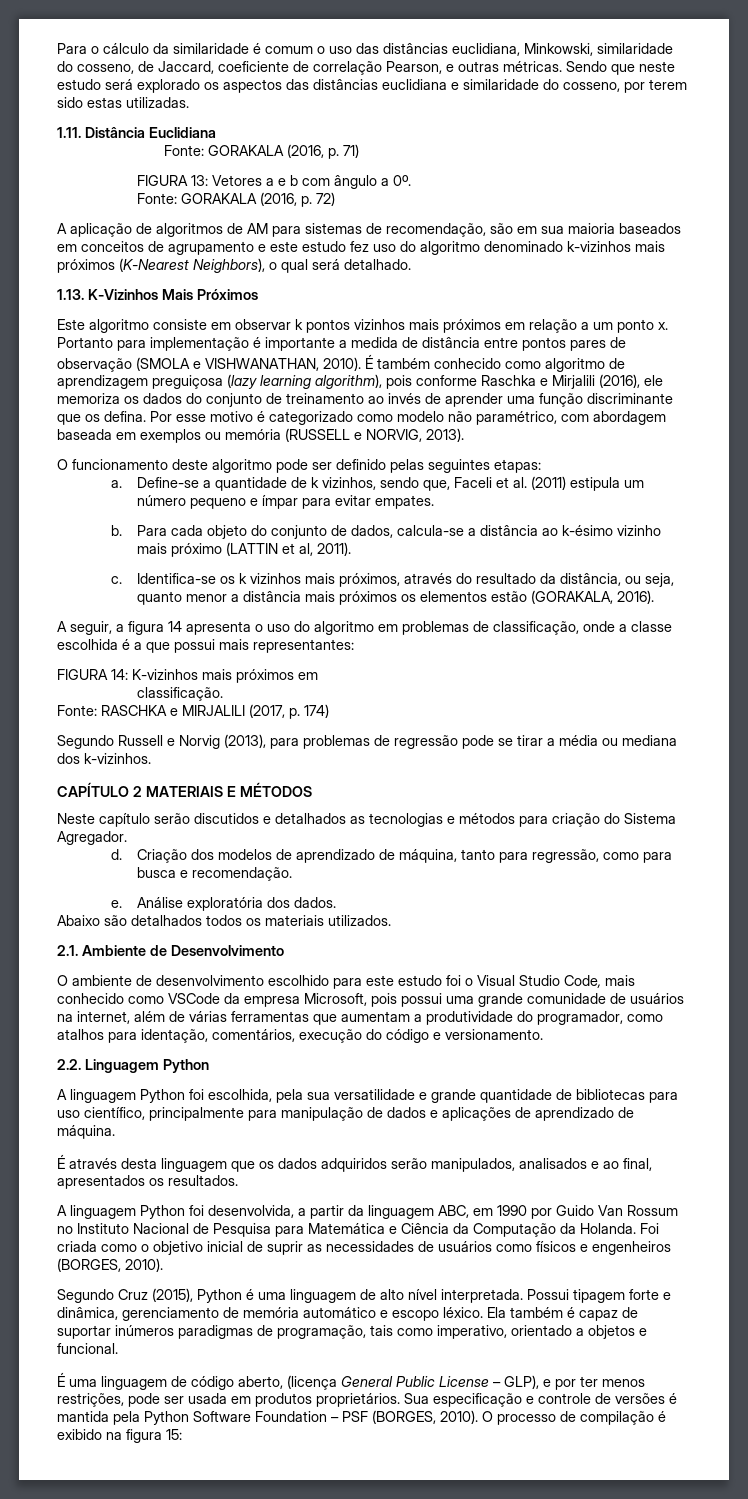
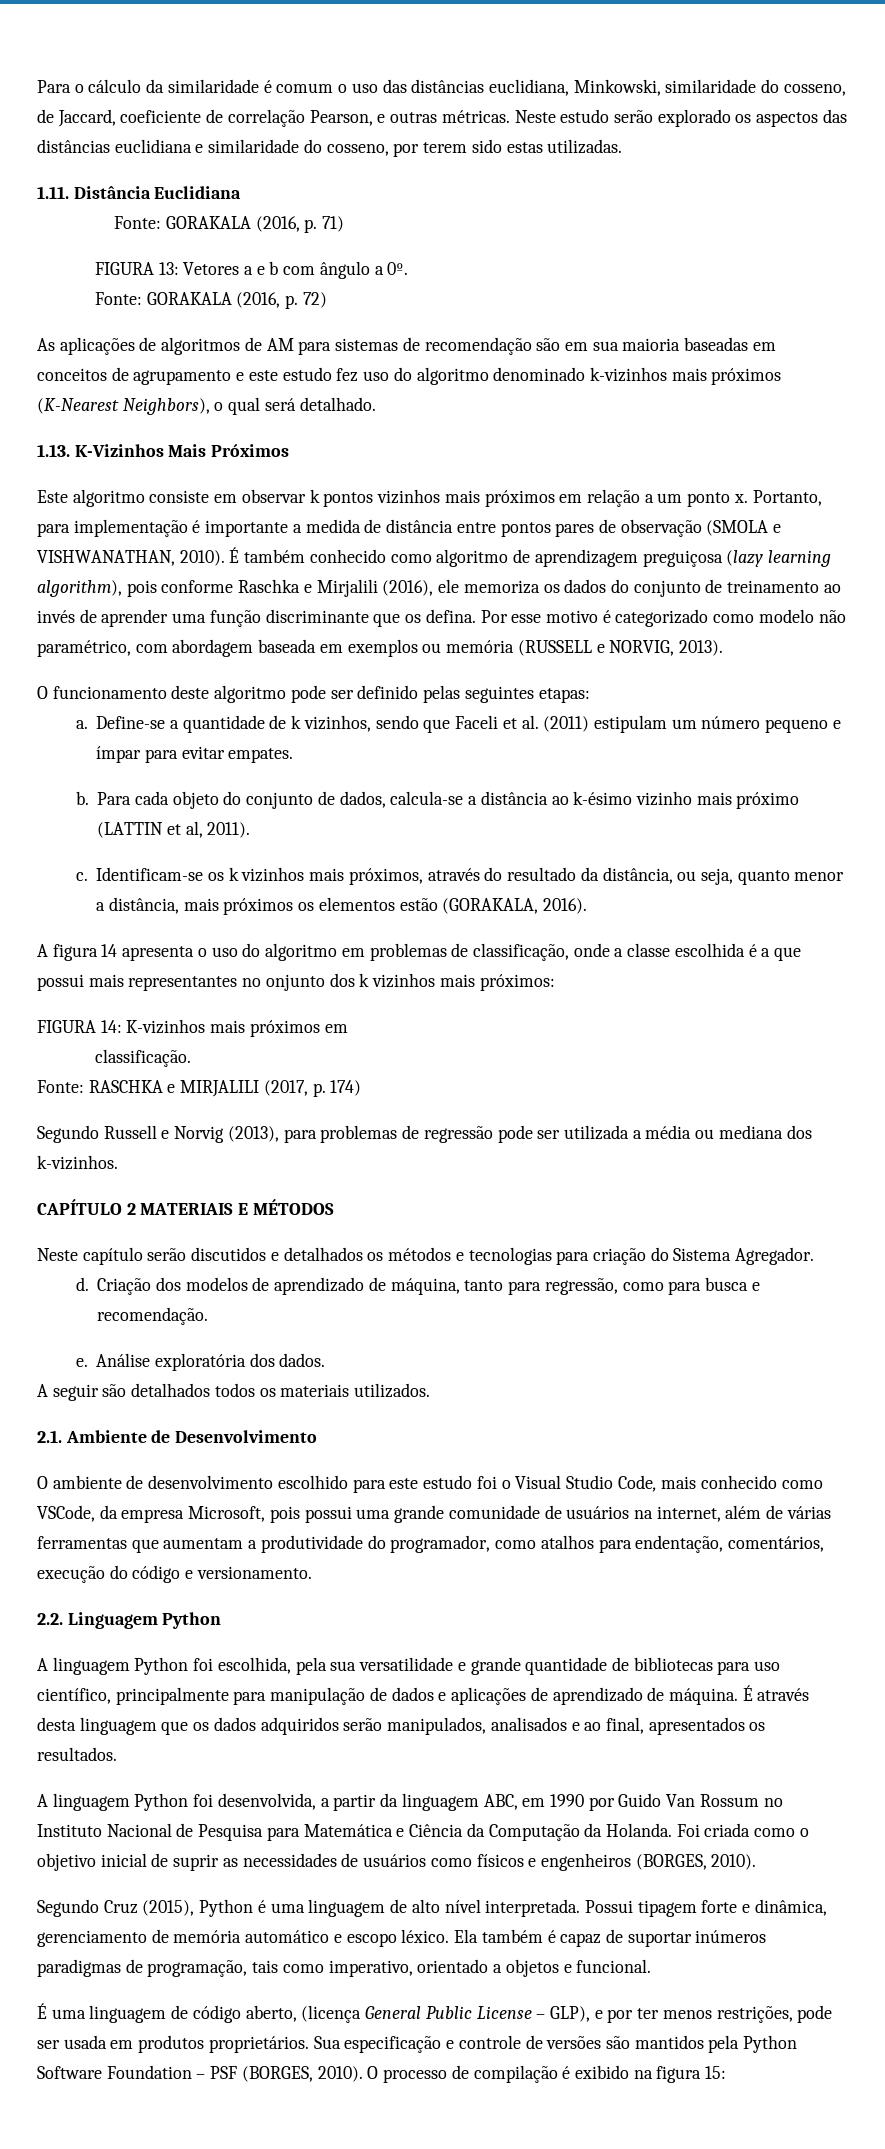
[566,61,675,75] [57,79,133,90] Sendo que neste estudo será -> [514,109,653,123] Neste estudo serão
[57,223,132,237] A aplicação -> [37,337,135,355] As aplicações
[386,223,486,237] recomendação, -> [424,337,532,355] recomendação
[619,223,681,234] baseados -> [684,337,749,351] baseadas
[57,337,113,348] Portanto -> [752,490,822,506] Portanto,
[423,480,451,491] que, -> [423,719,451,733] que
[570,477,621,491] estipula -> [593,715,667,733] estipulam
[137,573,217,584] Identifica-se -> [96,867,204,881] Identificam-se
[243,591,302,602] distância -> [109,897,180,914] distância,
[70,621,124,635] seguir, a -> (48, 950) none
[253,639,354,653] representantes: -> [128,973,555,991] representantes no onjunto dos k vizinhos mais próximos:
[498,735,543,746] se tirar -> [537,1125,629,1140] ser utilizada
[350,813,515,827] as tecnologias e métodos -> [367,1247,552,1265] os métodos e tecnologias
[57,915,100,926] Abaixo -> [37,1384,99,1401] A seguir
[168,993,220,1004] VSCode -> [37,1505,95,1522] VSCode,
[141,1029,208,1043] identação, -> [635,1535,724,1553] endentação,
(115, 1132) // -> (738, 1696) none
[669,1393,677,1404] [57,1411,109,1422] é mantida -> [605,2035,704,2049] são mantidos

